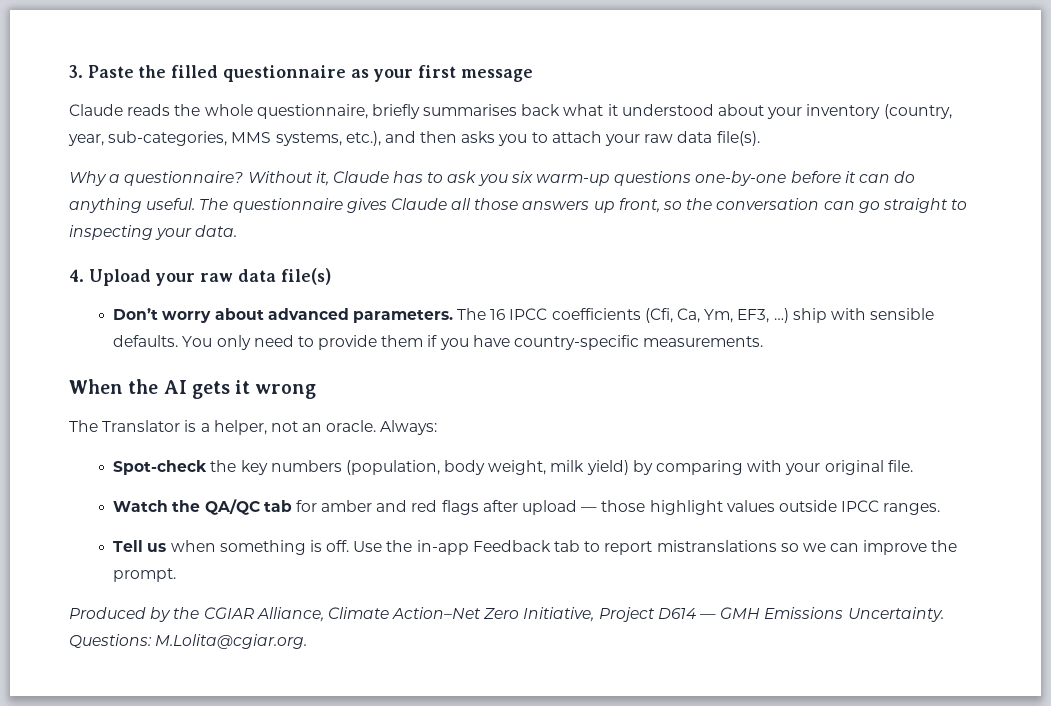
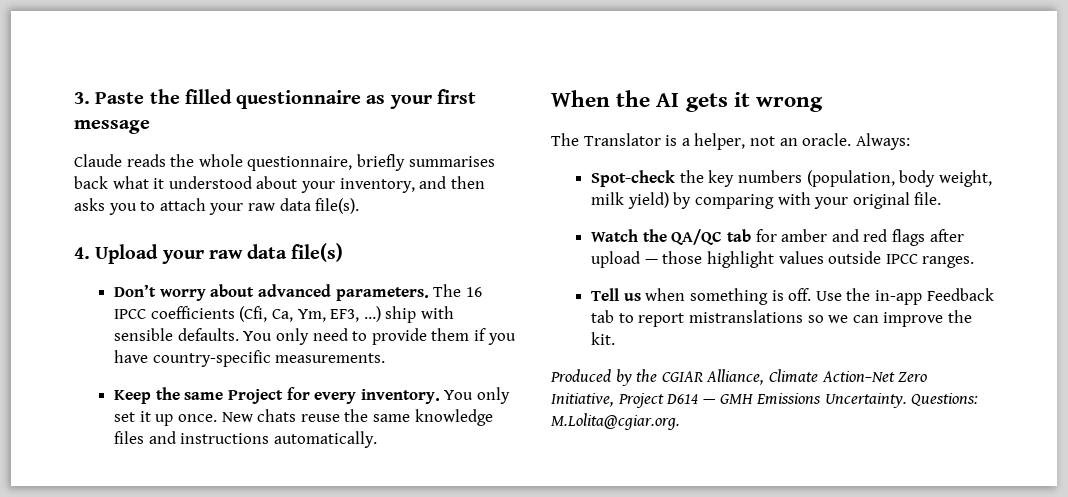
[806,104,952,119] [68,131,381,146] inventory (country, year, sub-categories, MMS systems, etc.), -> [339,178,415,193] inventory,
[69,171,916,186] [69,198,968,213] [69,225,238,240] // Why a questionnaire? Without it, Claude has to ask you six warm-up questions one-by-one before it can do anything useful. The questionnaire gives Claude all those answers up front, so the conversation can go straight to inspecting your data. -> (360, 206) none
(764, 341) none -> [114,387,510,404] [114,409,493,426] [114,431,378,448] // Keep the same Project for every inventory. You only set it up once. New chats reuse the same knowledge files and instructions automatically.
[113,568,177,582] prompt. -> [591,332,616,345] kit.

